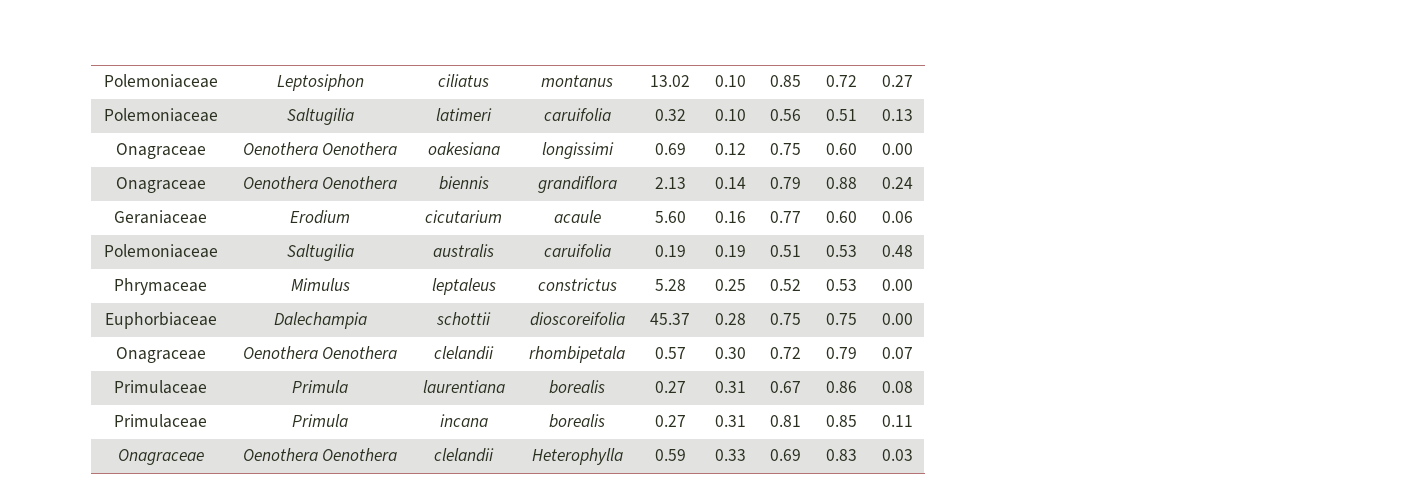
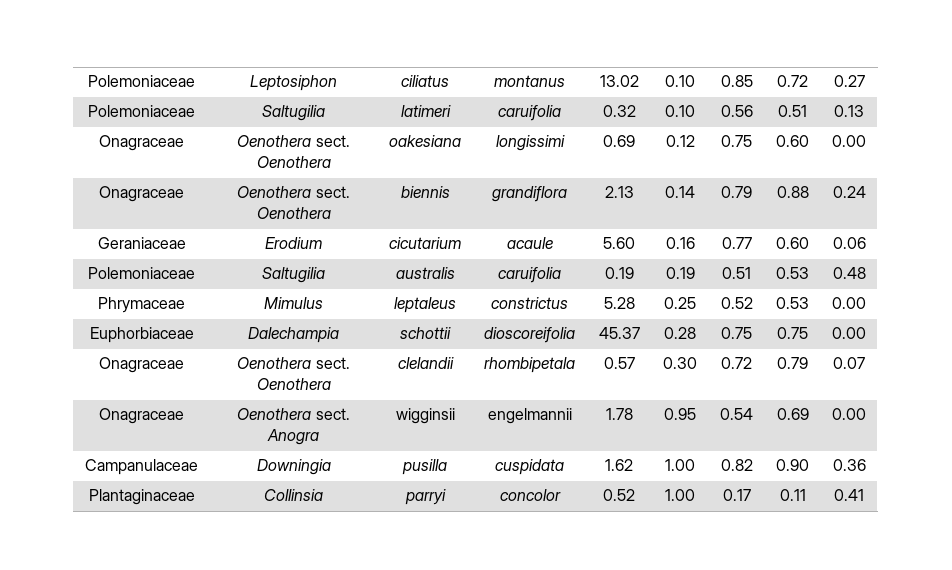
(318, 148) none -> [315,135,350,147] sect.
(318, 182) none -> [315,186,350,198] sect.
(318, 352) none -> [315,357,350,369] sect.
[114,380,207,394] [292,380,348,393] [422,380,505,393] [549,380,605,394] [654,381,686,393] [714,381,746,393] [770,381,801,393] [826,381,857,393] [881,381,913,393] [114,414,207,428] [292,414,348,427] [439,414,488,427] [549,414,605,428] [654,415,686,427] [714,415,746,427] [770,415,801,427] [826,415,857,427] [881,415,913,427] [117,449,204,465] [242,448,398,461] [434,448,494,462] [531,448,623,465] [654,449,686,461] [714,449,746,461] [770,449,801,461] [826,449,857,461] [881,449,913,461] Primulaceae | Primula | laurentiana | borealis | 0.27 | 0.31 | 0.67 | 0.86 | 0.08 // Primulaceae | Primula | incana | borealis | 0.27 | 0.31 | 0.81 | 0.85 | 0.11 // Onagraceae | Oenothera Oenothera | clelandii | Heterophylla | 0.59 | 0.33 | 0.69 | 0.83 | 0.03 -> [99,408,184,424] [237,408,350,420] [267,429,319,445] [395,408,455,424] [487,408,572,424] [605,408,633,420] [664,408,696,420] [720,408,753,420] [776,408,809,420] [832,408,866,420] [85,459,198,475] [256,459,331,475] [402,459,447,475] [495,459,564,475] [605,459,633,471] [665,459,695,471] [720,459,753,471] [776,459,809,471] [832,459,866,471] [88,489,195,505] [264,489,323,501] [404,489,446,505] [499,489,561,501] [603,489,635,501] [665,489,695,501] [722,489,751,501] [779,489,806,501] [834,489,864,501] Onagraceae | Oenothera sect. Anogra | wigginsii | engelmannii | 1.78 | 0.95 | 0.54 | 0.69 | 0.00 // Campanulaceae | Downingia | pusilla | cuspidata | 1.62 | 1.00 | 0.82 | 0.90 | 0.36 // Plantaginaceae | Collinsia | parryi | concolor | 0.52 | 1.00 | 0.17 | 0.11 | 0.41

